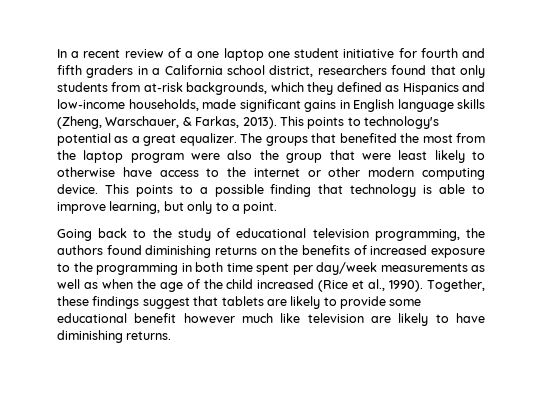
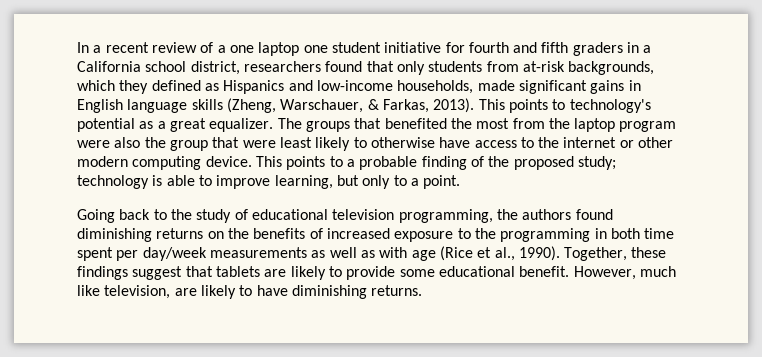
[214,184,344,197] possible finding that -> [359,156,616,170] probable finding of the proposed study;
[101,279,315,292] when the age of the child increased -> [379,247,436,261] with age
[134,313,235,323] benefit however -> [519,266,636,280] benefit. However,
[307,313,364,323] television -> [104,285,171,299] television,

